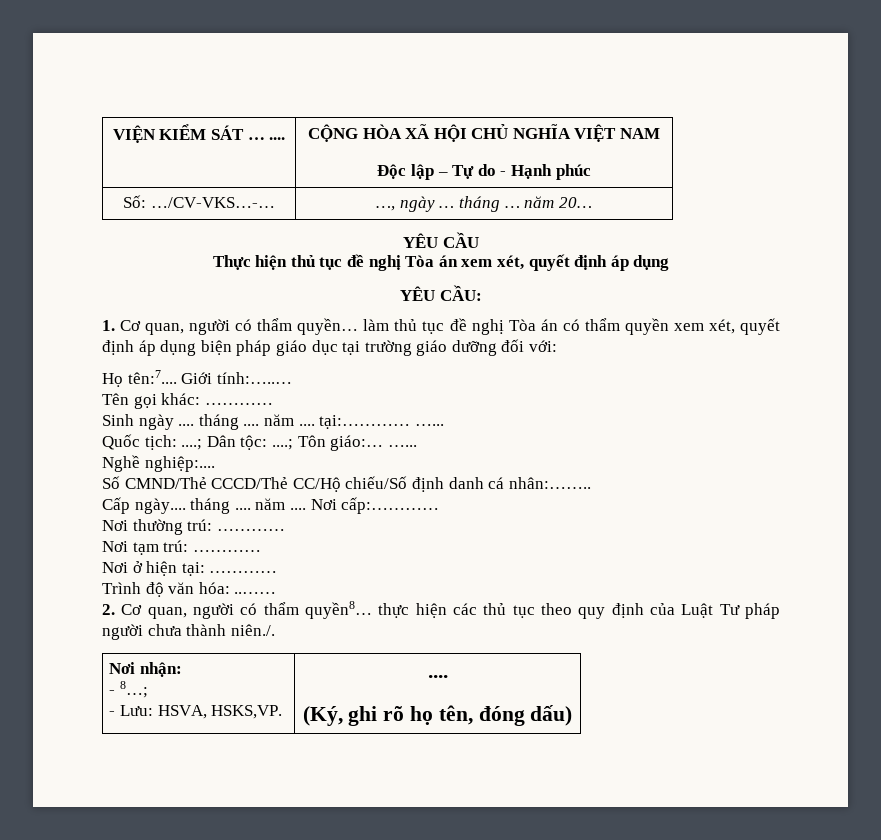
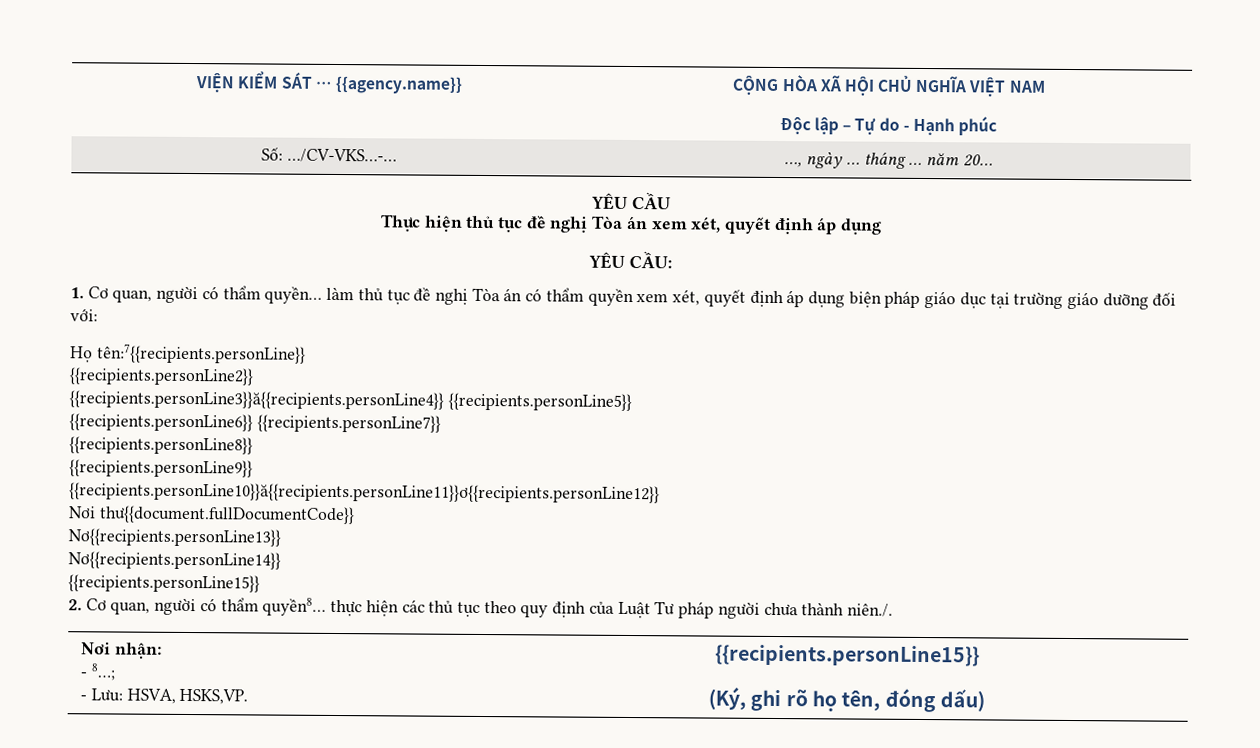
[269,137,286,140] .... -> [334,75,463,94] {{agency.name}}
[127,370,292,384] [102,393,273,409] [102,414,444,430] [102,434,417,451] [102,455,215,472] [102,476,591,492] [102,497,440,514] [102,519,285,535] [102,540,261,555] [102,561,278,576] [102,582,277,597] tên:7.... Giới tính:…..… // Tên gọi khác: ………… // Sinh ngày .... tháng .... năm .... tại:………… …... // Quốc tịch: ....; Dân tộc: ....; Tôn giáo:… …... // Nghề nghiệp:.... // Số CMND/Thẻ CCCD/Thẻ CC/Hộ chiếu/Số định danh cá nhân:…….. // Cấp ngày.... tháng .... năm .... Nơi cấp:………… // Nơi thường trú: ………… // Nơi tạm trú: ………… // Nơi ở hiện tại: ………… // Trình độ văn hóa: ..…… -> [96,343,306,364] [69,367,254,386] [69,390,632,412] [69,413,441,433] [69,436,253,455] [69,459,253,478] [69,482,660,504] [69,505,355,525] [68,528,281,547] [68,551,281,570] [68,574,260,593] tên:7{{recipients.personLine}} // {{recipients.personLine2}} // {{recipients.personLine3}}ă{{recipients.personLine4}} {{recipients.personLine5}} // {{recipients.personLine6}} {{recipients.personLine7}} // {{recipients.personLine8}} // {{recipients.personLine9}} // {{recipients.personLine10}}ă{{recipients.personLine11}}ơ{{recipients.personLine12}} // Nơi thư{{document.fullDocumentCode}} // Nơ{{recipients.personLine13}} // Nơ{{recipients.personLine14}} // {{recipients.personLine15}}
[427,675,448,678] .... -> [715,644,980,667] {{recipients.personLine15}}

